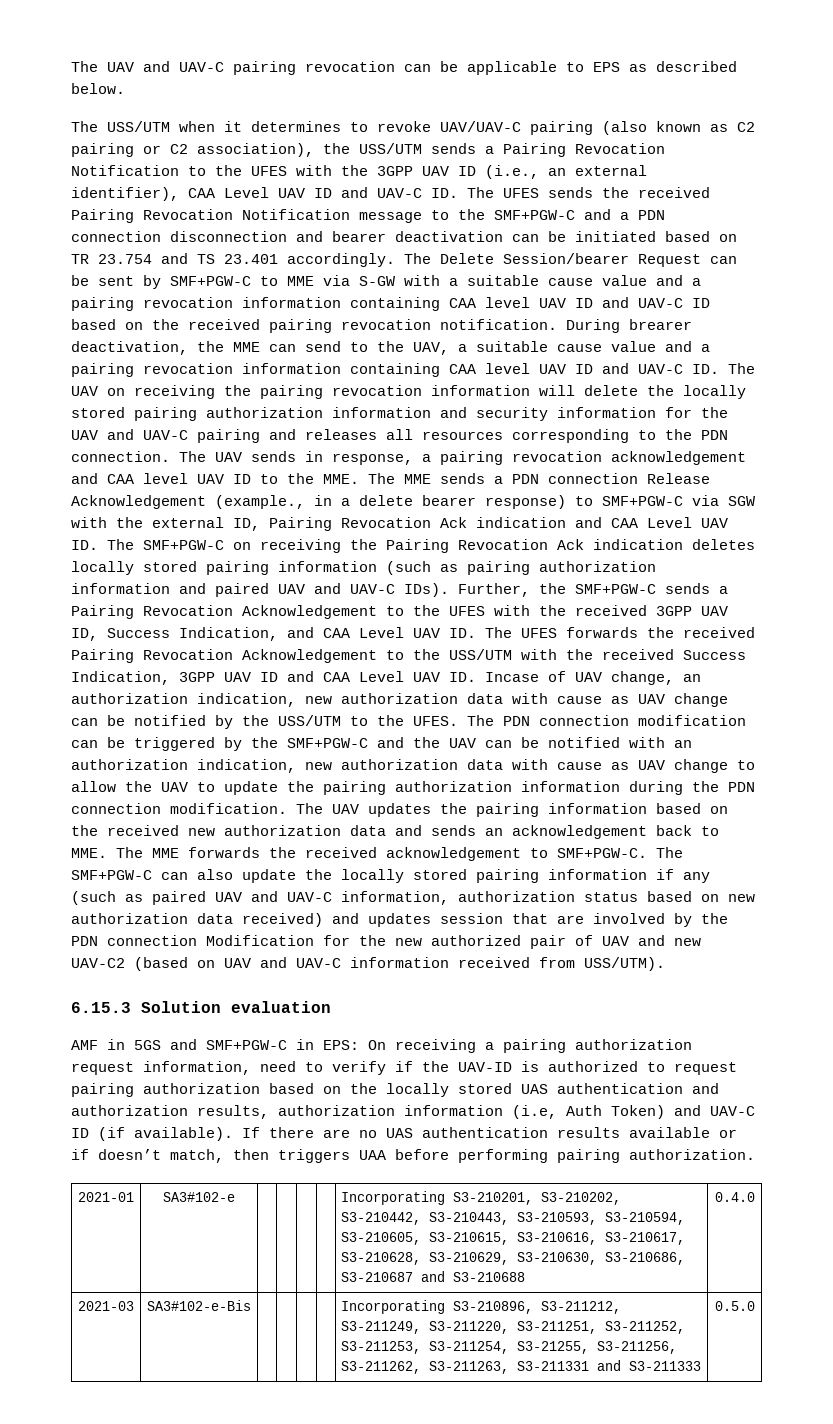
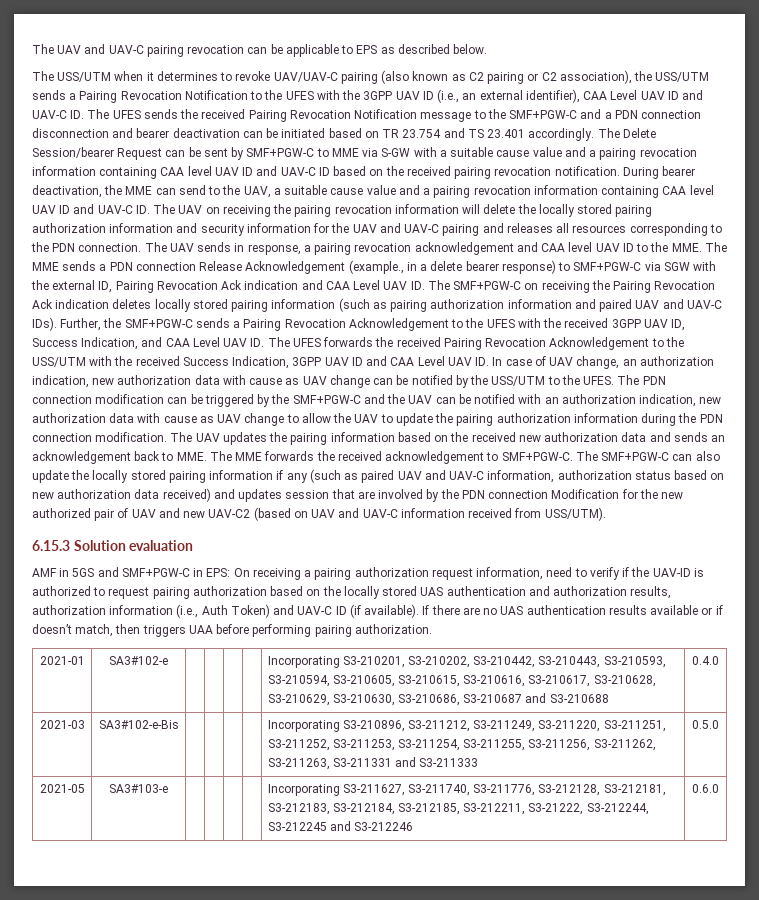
[629,319,692,330] brearer -> [662,166,696,176] bearer
[485,672,539,682] Incase -> [492,357,532,366] In case
[512,1105,557,1119] (i.e, -> [176,604,199,618] (i.e.,
[517,1341,590,1354] S3-21255, -> [463,739,526,751] S3-211255,
(755, 1306) none -> [39,784,85,793] [109,784,168,793] [267,784,666,796] [267,803,649,815] [267,821,414,831] [692,784,719,793] // 2021-05 | SA3#103-e | | | | | Incorporating S3-211627, S3-211740, S3-211776, S3-212128, S3-212181, S3-212183, S3-212184, S3-212185, S3-212211, S3-21222, S3-212244, S3-212245 and S3-212246 | 0.6.0

